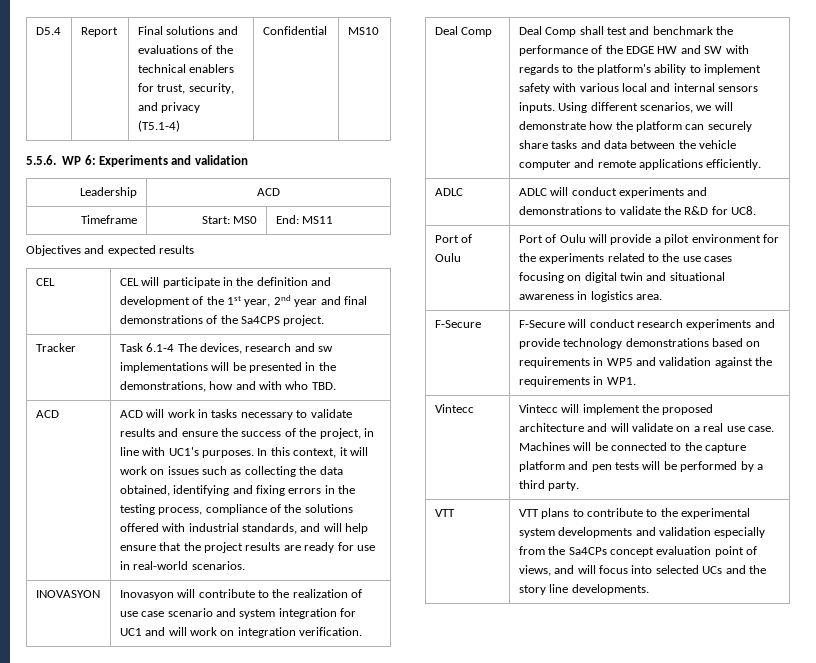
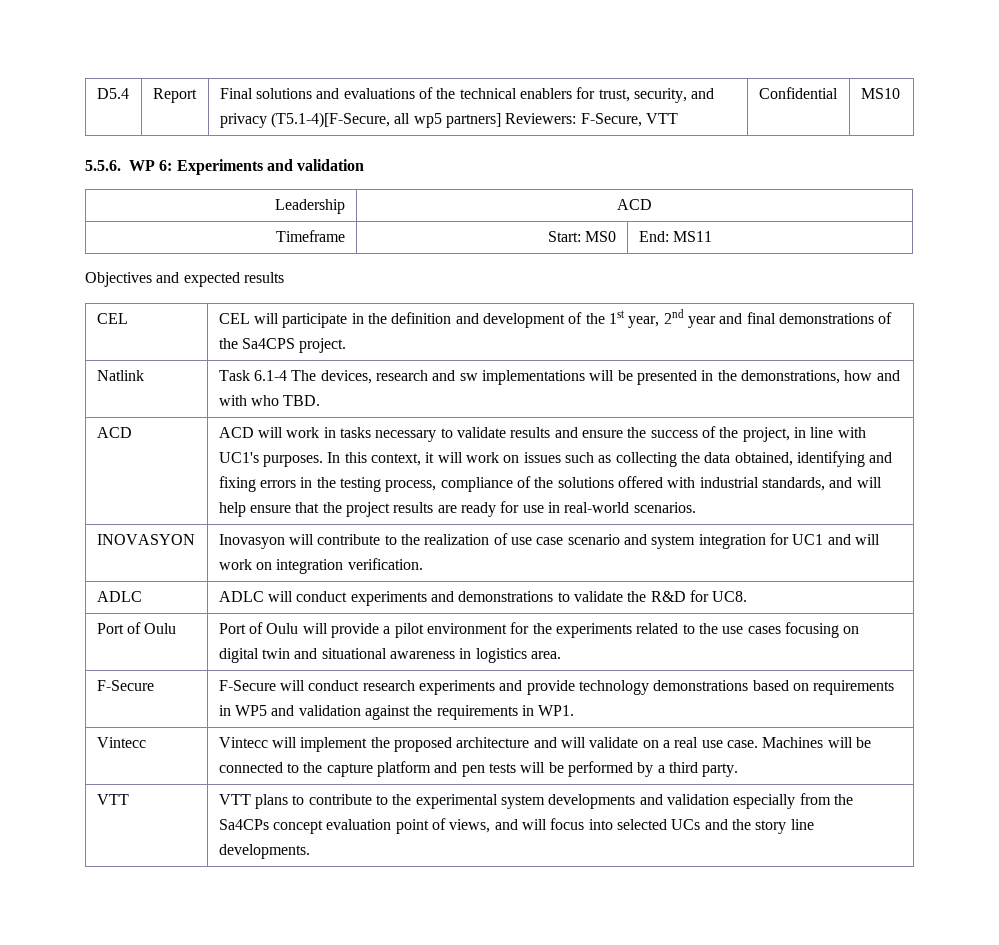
[137,120,180,132] (T5.1-4) -> [271,112,678,128] (T5.1-4)[F-Secure, all wp5 partners] Reviewers: F-Secure, VTT
[35,343,76,352] Tracker -> [96,370,144,381] Natlink
[434,26,493,37] [518,26,734,37] [518,45,749,56] [518,64,762,75] [518,83,759,94] [518,102,733,113] [518,121,752,132] [518,140,737,149] [518,159,762,170] // Deal Comp | Deal Comp shall test and benchmark the performance of the EDGE HW and SW with regards to the platform's ability to implement safety with various local and internal sensors inputs. Using different scenarios, we will demonstrate how the platform can securely share tasks and data between the vehicle computer and remote applications efficiently. -> (423, 564) none

